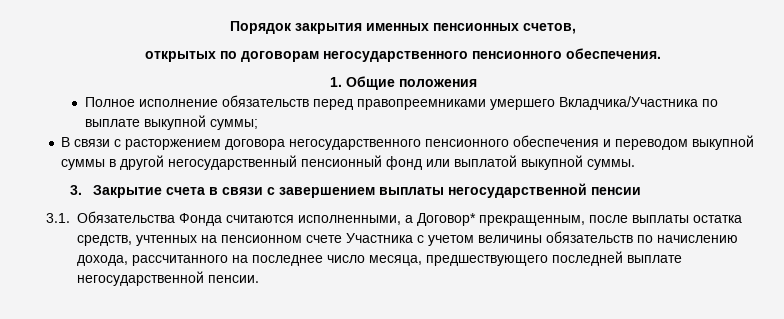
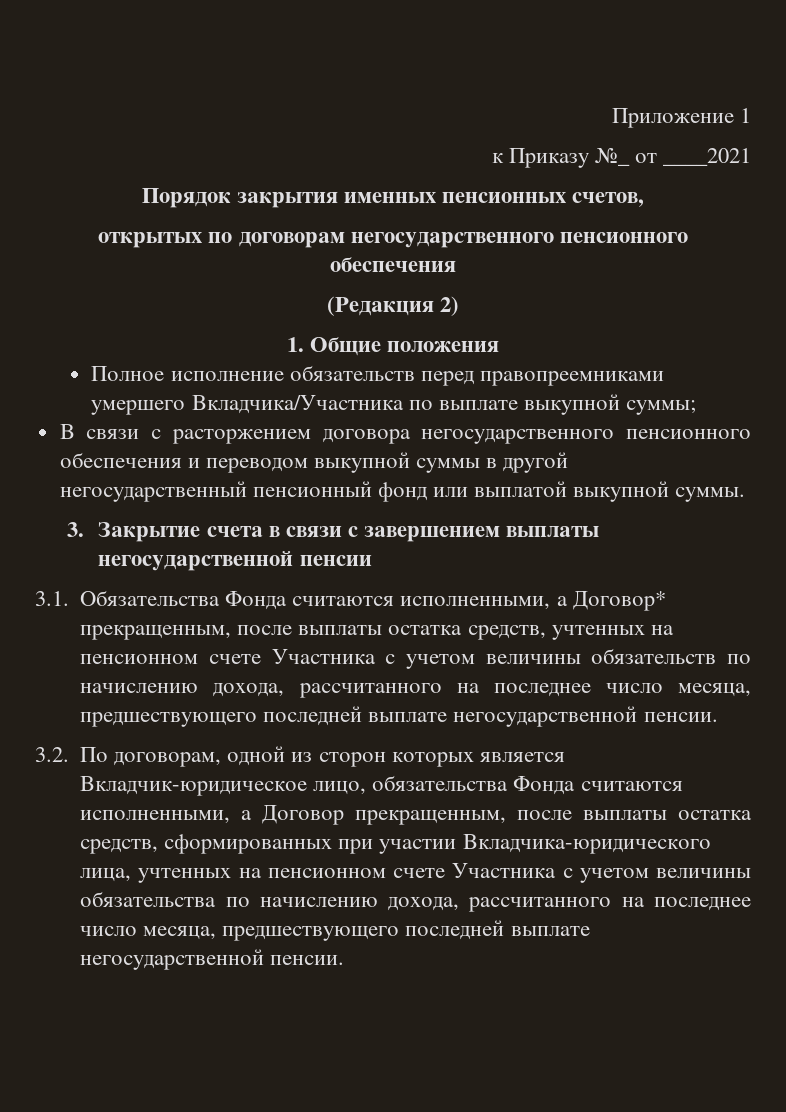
(230, 27) none -> [611,108,751,128] [491,148,752,168] Приложение 1 // к Приказу №_ от ____2021 //
[566,48,661,59] обеспечения. -> [330,257,456,272] [326,296,460,316] обеспечения // (Редакция 2)
(259, 279) none -> [35,746,565,767] [80,775,683,796] [80,805,752,825] [80,834,711,854] [80,863,751,883] [80,891,751,912] [80,920,590,941] [80,949,345,970] // 3.2. По договорам, одной из сторон которых является Вкладчик-юридическое лицо, обязательства Фонда считаются исполненными, а Договор прекращенным, после выплаты остатка средств, сформированных при участии Вкладчика-юридического лица, учтенных на пенсионном счете Участника с учетом величины обязательства по начислению дохода, рассчитанного на последнее число месяца, предшествующего последней выплате негосударственной пенсии.

